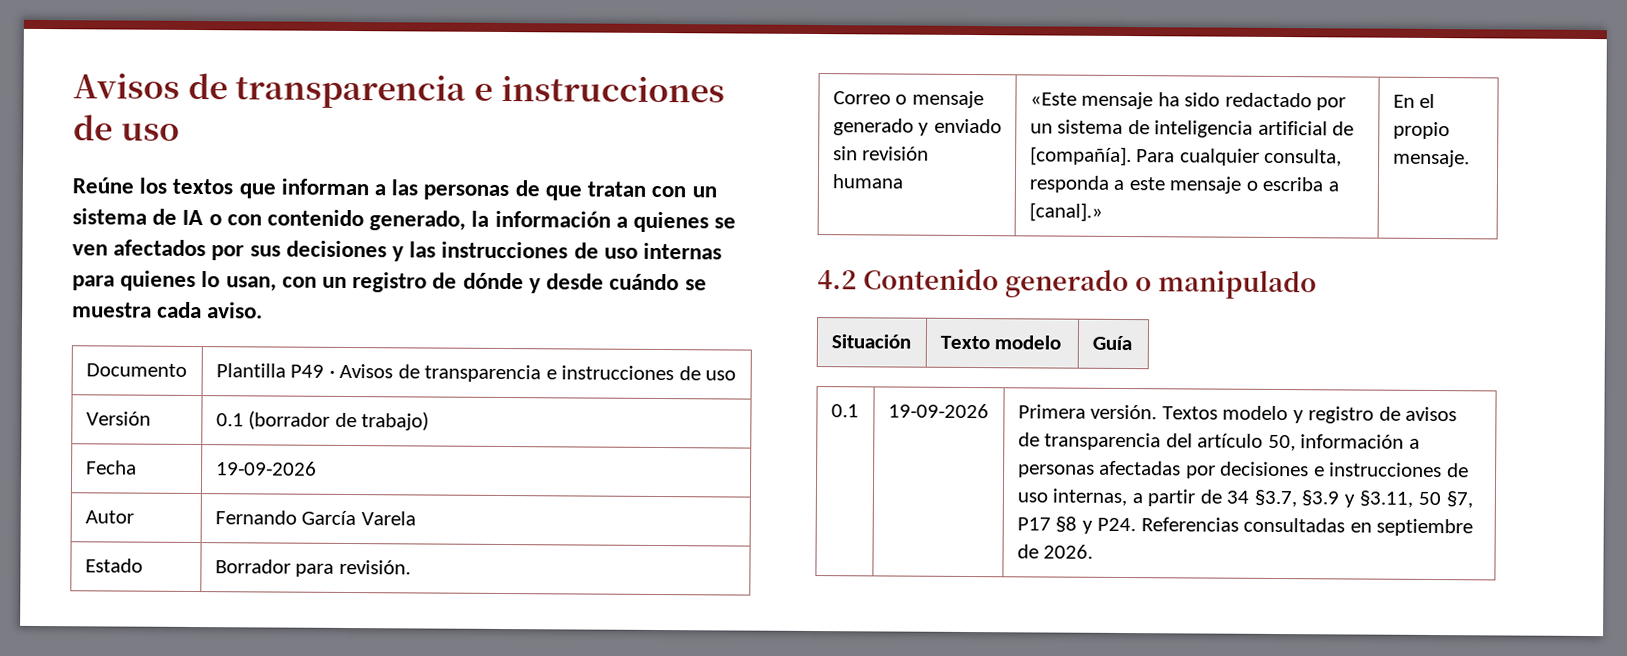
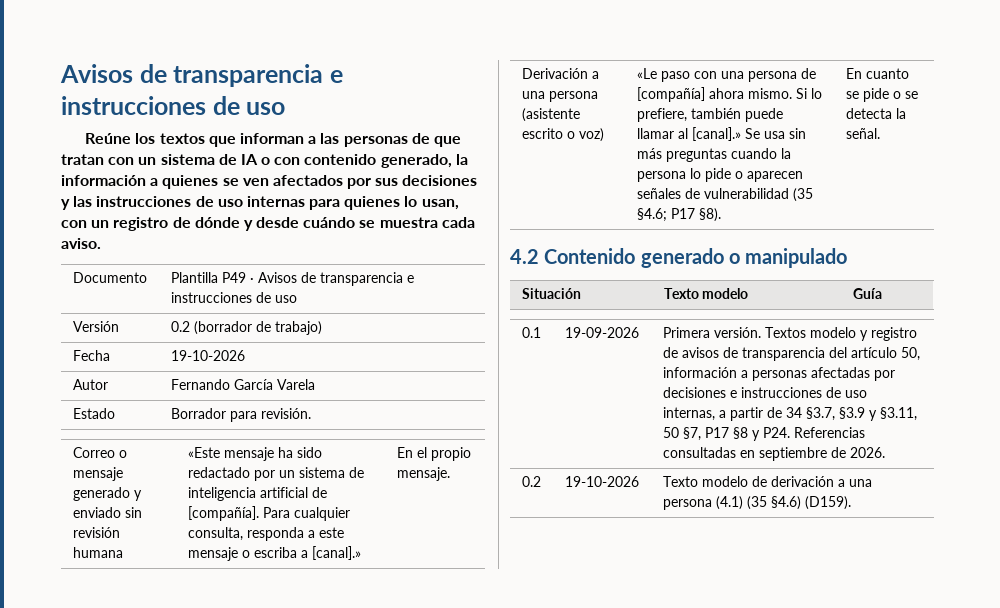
[215,413,244,427] 0.1 -> [170,321,190,332] 0.2
[215,461,317,476] 19-09-2026 -> [170,350,245,361] 19-10-2026
(1470, 158) none -> [521,68,599,79] [521,91,598,102] [521,108,580,122] [521,128,604,142] [636,68,816,82] [636,87,822,102] [636,108,783,122] [636,127,806,141] [636,148,791,162] [636,168,803,182] [636,188,813,202] [636,208,721,222] [845,68,909,79] [845,88,918,102] [845,108,906,119] [845,128,880,139] // Derivación a una persona (asistente escrito o voz) | «Le paso con una persona de [compañía] ahora mismo. Si lo prefiere, también puede llamar al [canal].» Se usa sin más preguntas cuando la persona lo pide o aparecen señales de vulnerabilidad (35 §4.6; P17 §8). | En cuanto se pide o se detecta la señal.
(1094, 551) none -> [521,476,541,487] [564,476,639,487] [662,476,872,487] [662,496,851,510] // 0.2 | 19-10-2026 | Texto modelo de derivación a una persona (4.1) (35 §4.6) (D159).

